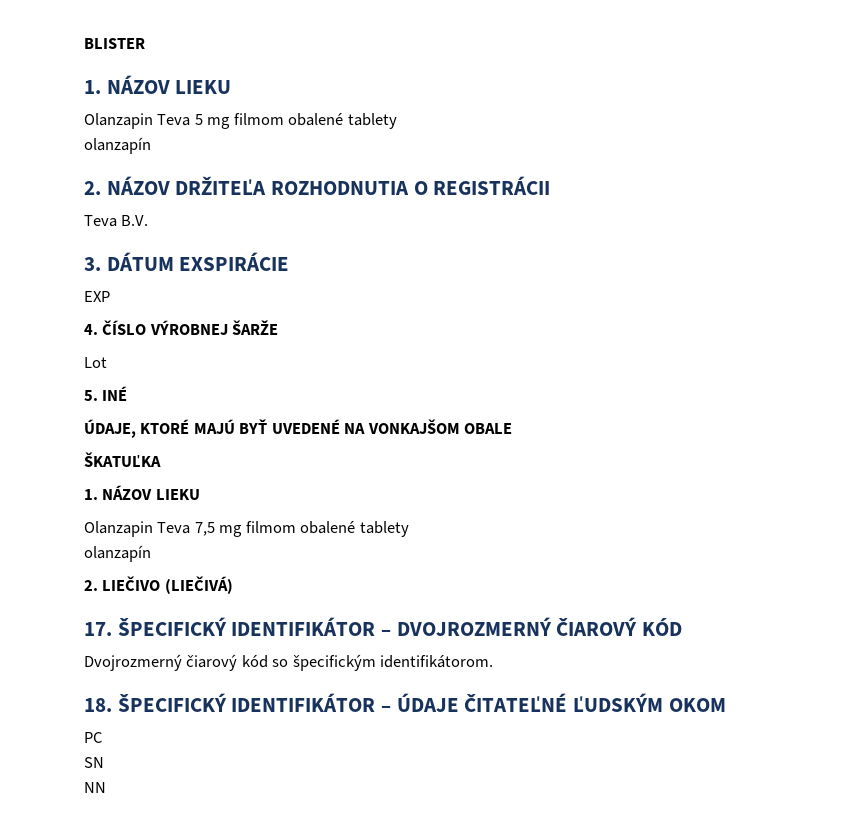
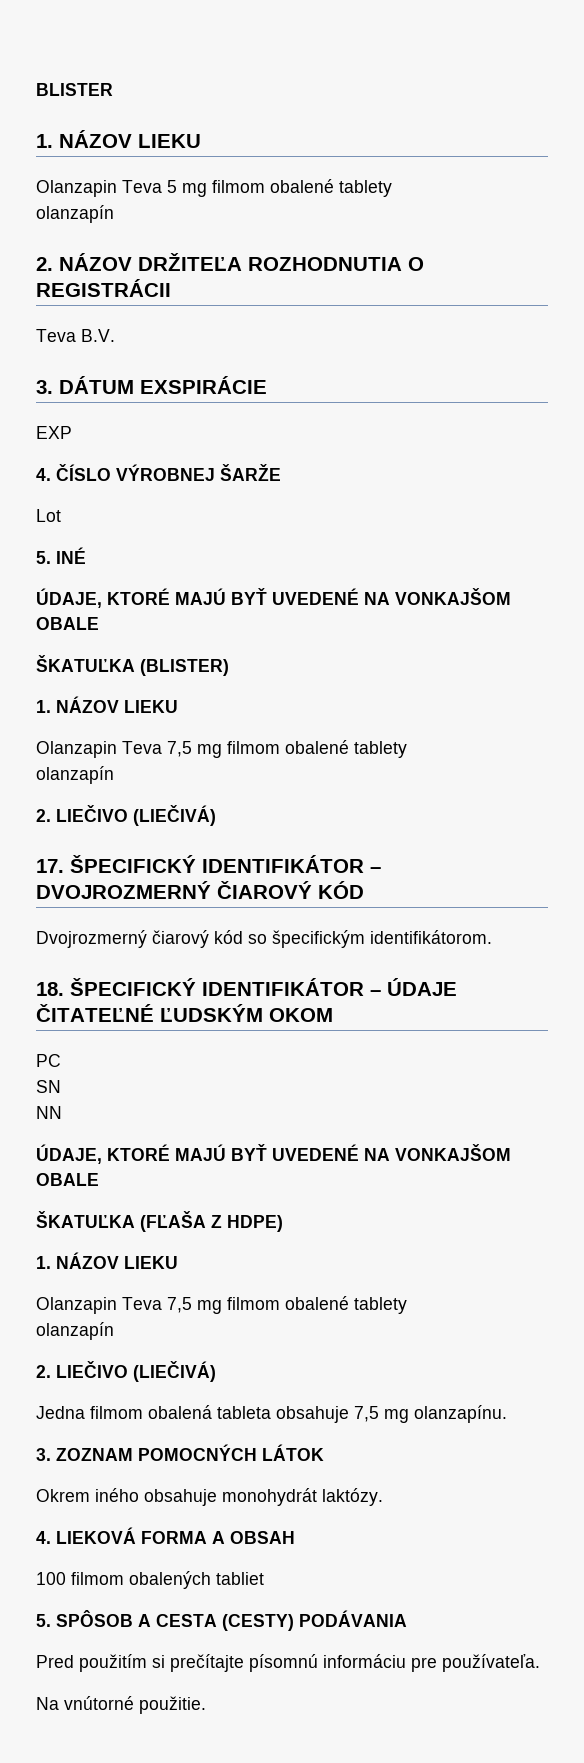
(161, 459) none -> [140,659,229,676] (BLISTER)
(106, 787) none -> [36,1144,511,1164] [36,1173,99,1186] [36,1211,283,1232] [36,1252,178,1269] [36,1296,407,1314] [36,1322,114,1340] [36,1361,216,1382] [36,1405,507,1423] [36,1444,324,1461] [36,1488,383,1506] [36,1527,295,1544] [36,1571,264,1589] [36,1610,407,1631] [36,1654,540,1672] [36,1696,206,1714] // ÚDAJE, KTORÉ MAJÚ BYŤ UVEDENÉ NA VONKAJŠOM OBALE // ŠKATUĽKA (FĽAŠA Z HDPE) // 1. NÁZOV LIEKU // Olanzapin Teva 7,5 mg filmom obalené tablety // olanzapín // 2. LIEČIVO (LIEČIVÁ) // Jedna filmom obalená tableta obsahuje 7,5 mg olanzapínu. // 3. ZOZNAM POMOCNÝCH LÁTOK // Okrem iného obsahuje monohydrát laktózy. // 4. LIEKOVÁ FORMA A OBSAH // 100 filmom obalených tabliet // 5. SPÔSOB A CESTA (CESTY) PODÁVANIA // Pred použitím si prečítajte písomnú informáciu pre používateľa. // Na vnútorné použitie.

